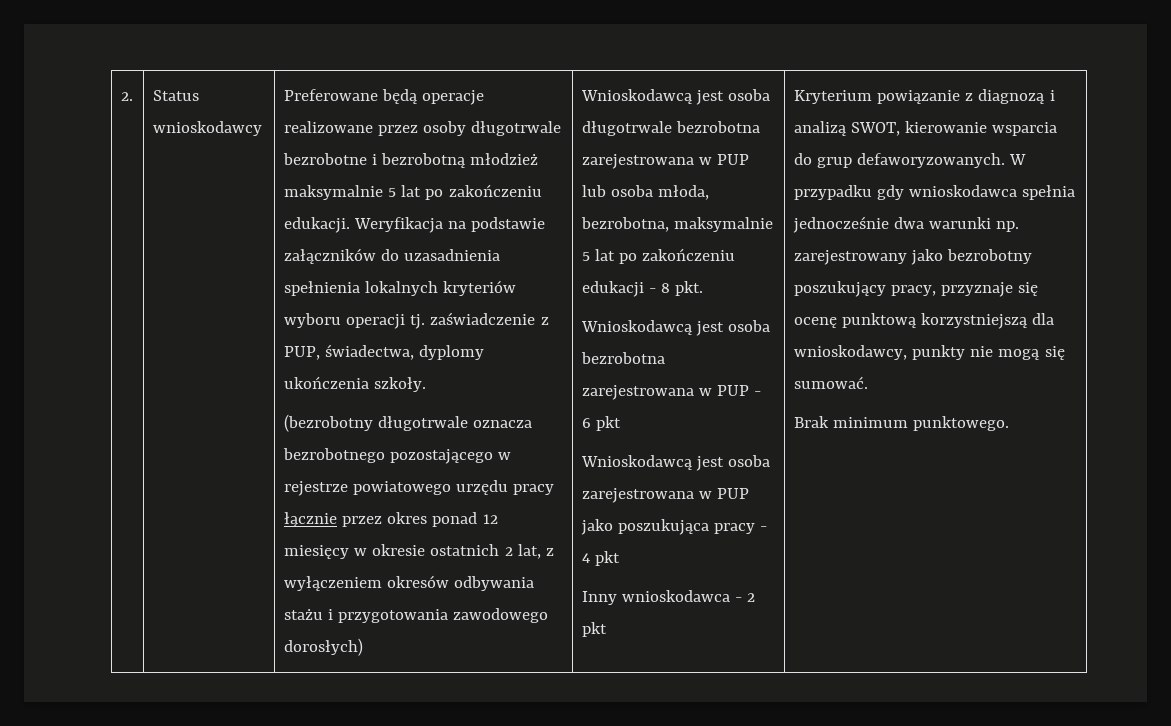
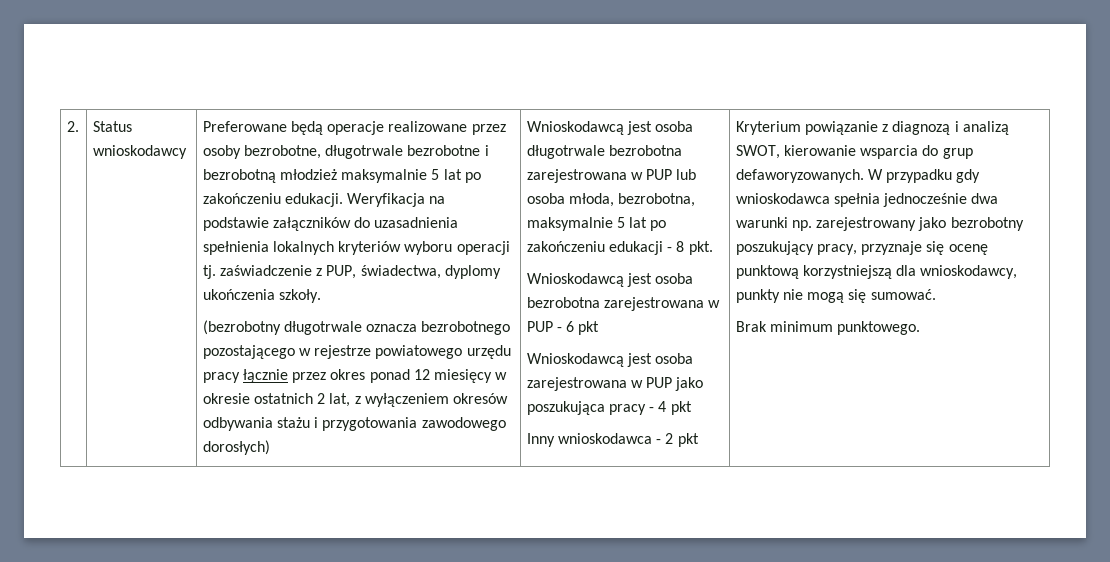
(467, 128) none -> [244,145,322,159] bezrobotne,

